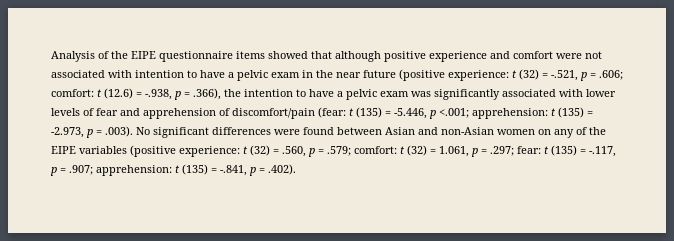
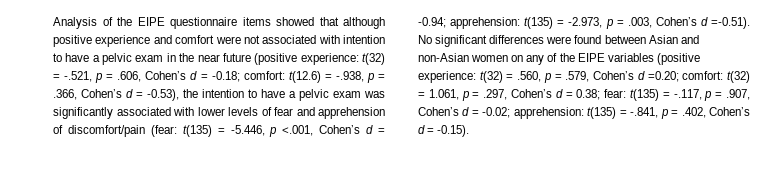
[512,69,539,80] t (32) -> [362,53,385,65] t(32)
[599,70,623,80] [51,88,221,100] .606; comfort: t (12.6) = -.938, p = .366), -> [117,71,385,83] [53,89,179,101] .606, Cohen’s d = -0.18; comfort: t(12.6) = -.938, p = .366, Cohen’s d = -0.53),
[349,107,382,118] t (135) -> [182,125,212,137] t(135)
[439,107,593,119] [51,126,133,138] <.001; apprehension: t (135) = -2.973, p = .003). -> [282,125,385,136] [418,17,750,29] <.001, Cohen’s d = -0.94; apprehension: t(135) = -2.973, p = .003, Cohen’s d =-0.51).
[243,145,270,156] t (32) -> [479,71,503,83] t(32)
[327,145,616,157] [50,164,296,176] .579; comfort: t (32) = 1.061, p = .297; fear: t (135) = -.117, p = .907; apprehension: t (135) = -.841, p = .402). -> [565,71,750,83] [418,89,751,101] [418,107,750,119] [418,125,470,137] .579, Cohen’s d =0.20; comfort: t(32) = 1.061, p = .297, Cohen’s d = 0.38; fear: t(135) = -.117, p = .907, Cohen’s d = -0.02; apprehension: t(135) = -.841, p = .402, Cohen’s d = -0.15).

